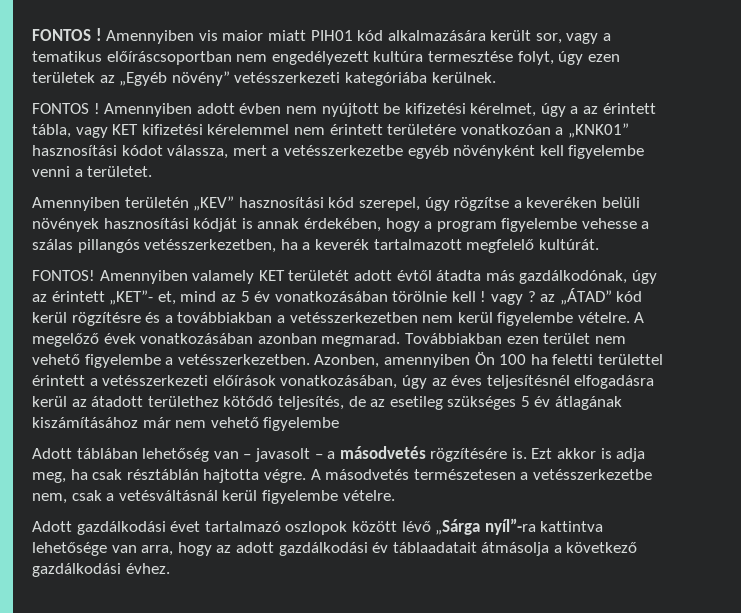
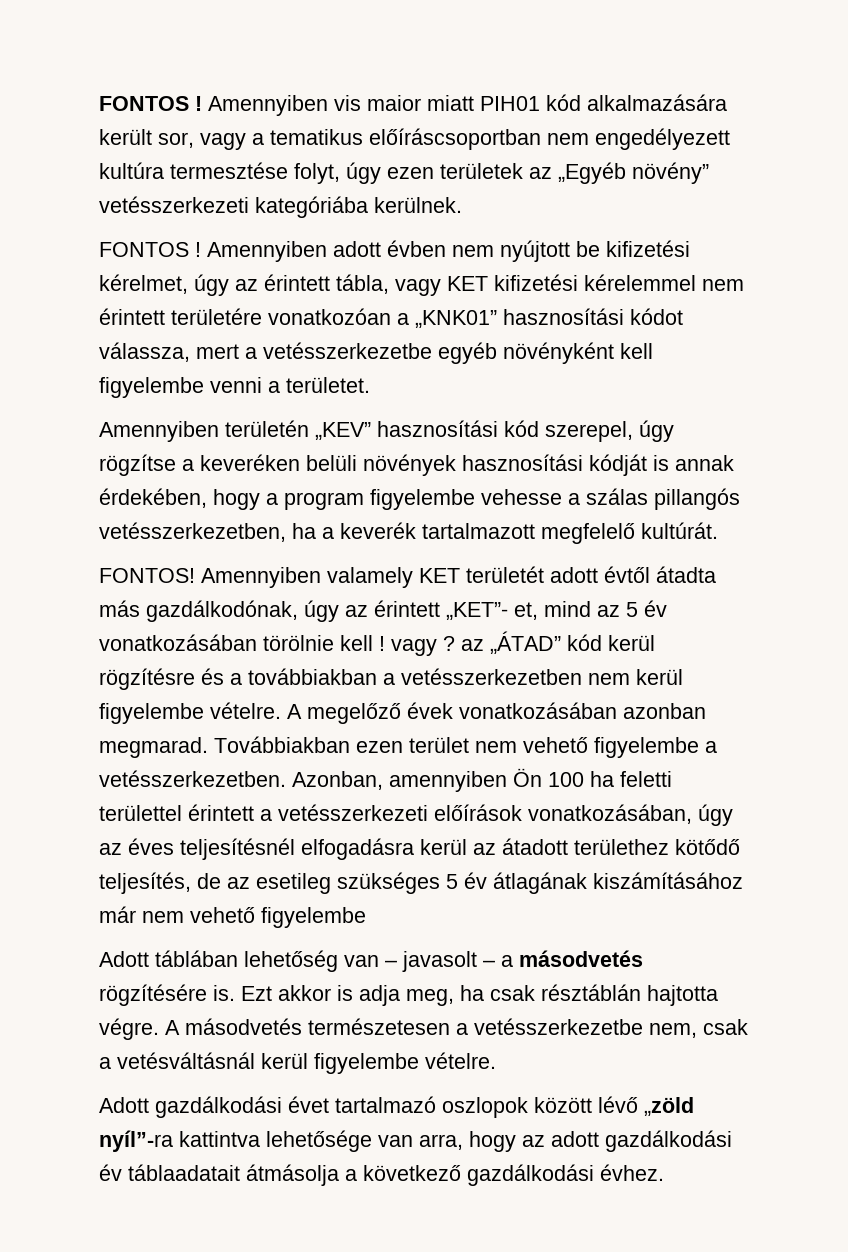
[570,106,579,114] a -> (229, 285) none
[314,354,380,368] Azonben, -> [292,771,383,790] Azonban,
[435,519,481,535] „Sárga -> [644,1097,694,1116] „zöld

